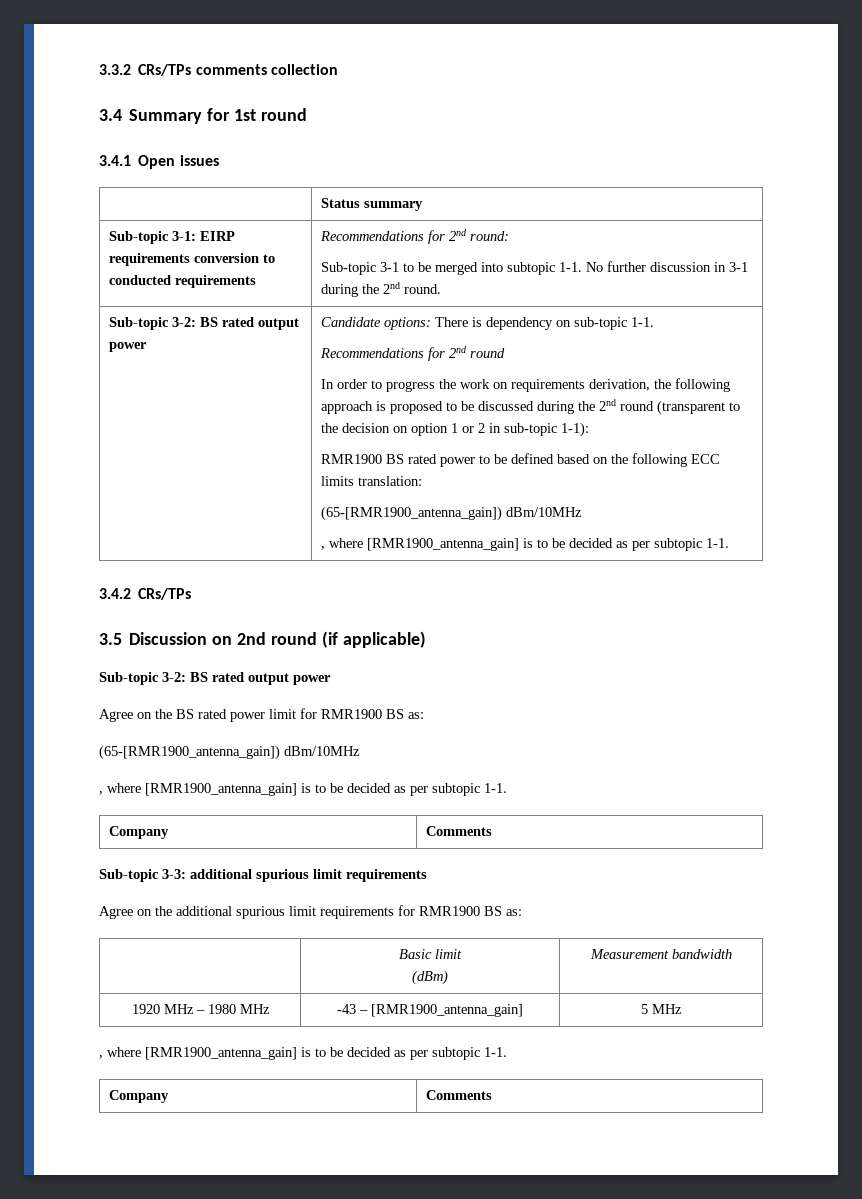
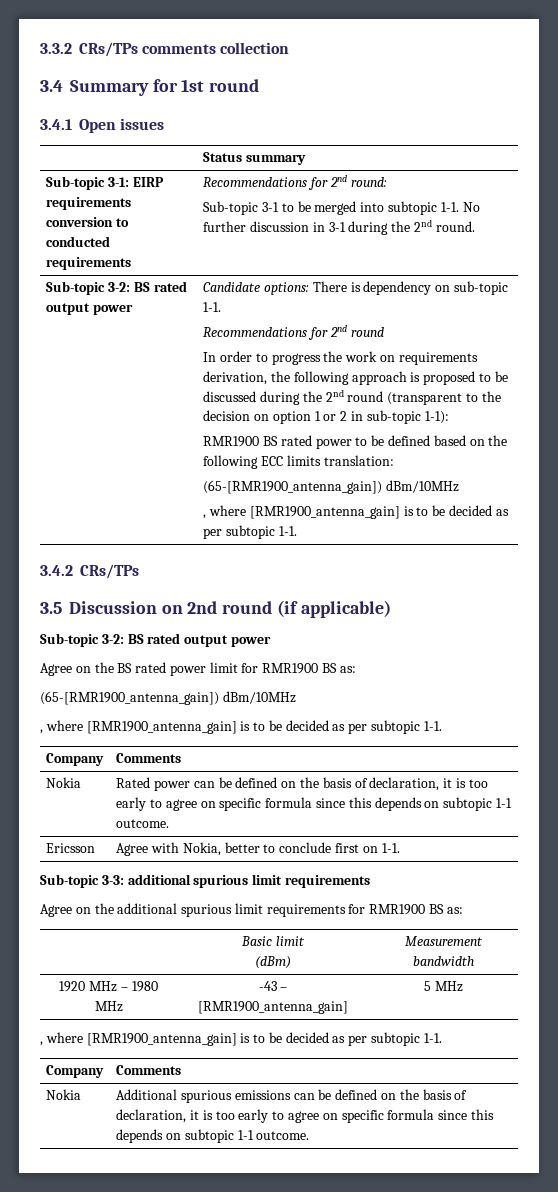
(493, 831) none -> [46,777,82,788] [116,777,488,791] [116,797,512,811] [116,819,170,828] [46,843,96,853] [116,842,400,856] // Nokia | Rated power can be defined on the basis of declaration, it is too early to agree on specific formula since this depends on subtopic 1-1 outcome. // Ericsson | Agree with Nokia, better to conclude first on 1-1.
(493, 1095) none -> [46,1089,82,1100] [116,1089,468,1103] [116,1109,494,1123] [116,1129,310,1143] // Nokia | Additional spurious emissions can be defined on the basis of declaration, it is too early to agree on specific formula since this depends on subtopic 1-1 outcome.

